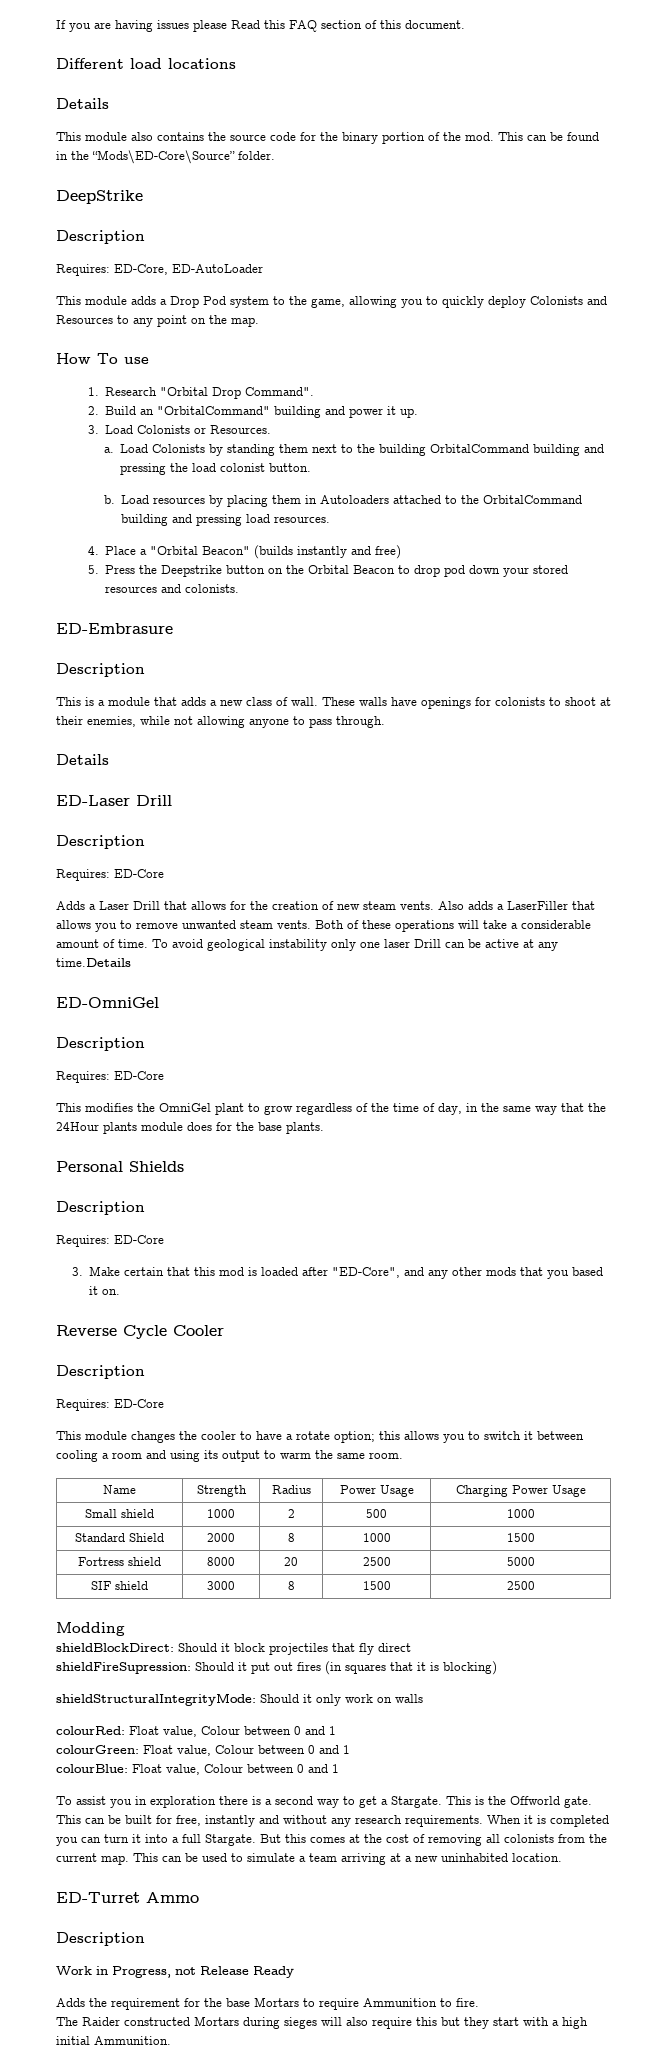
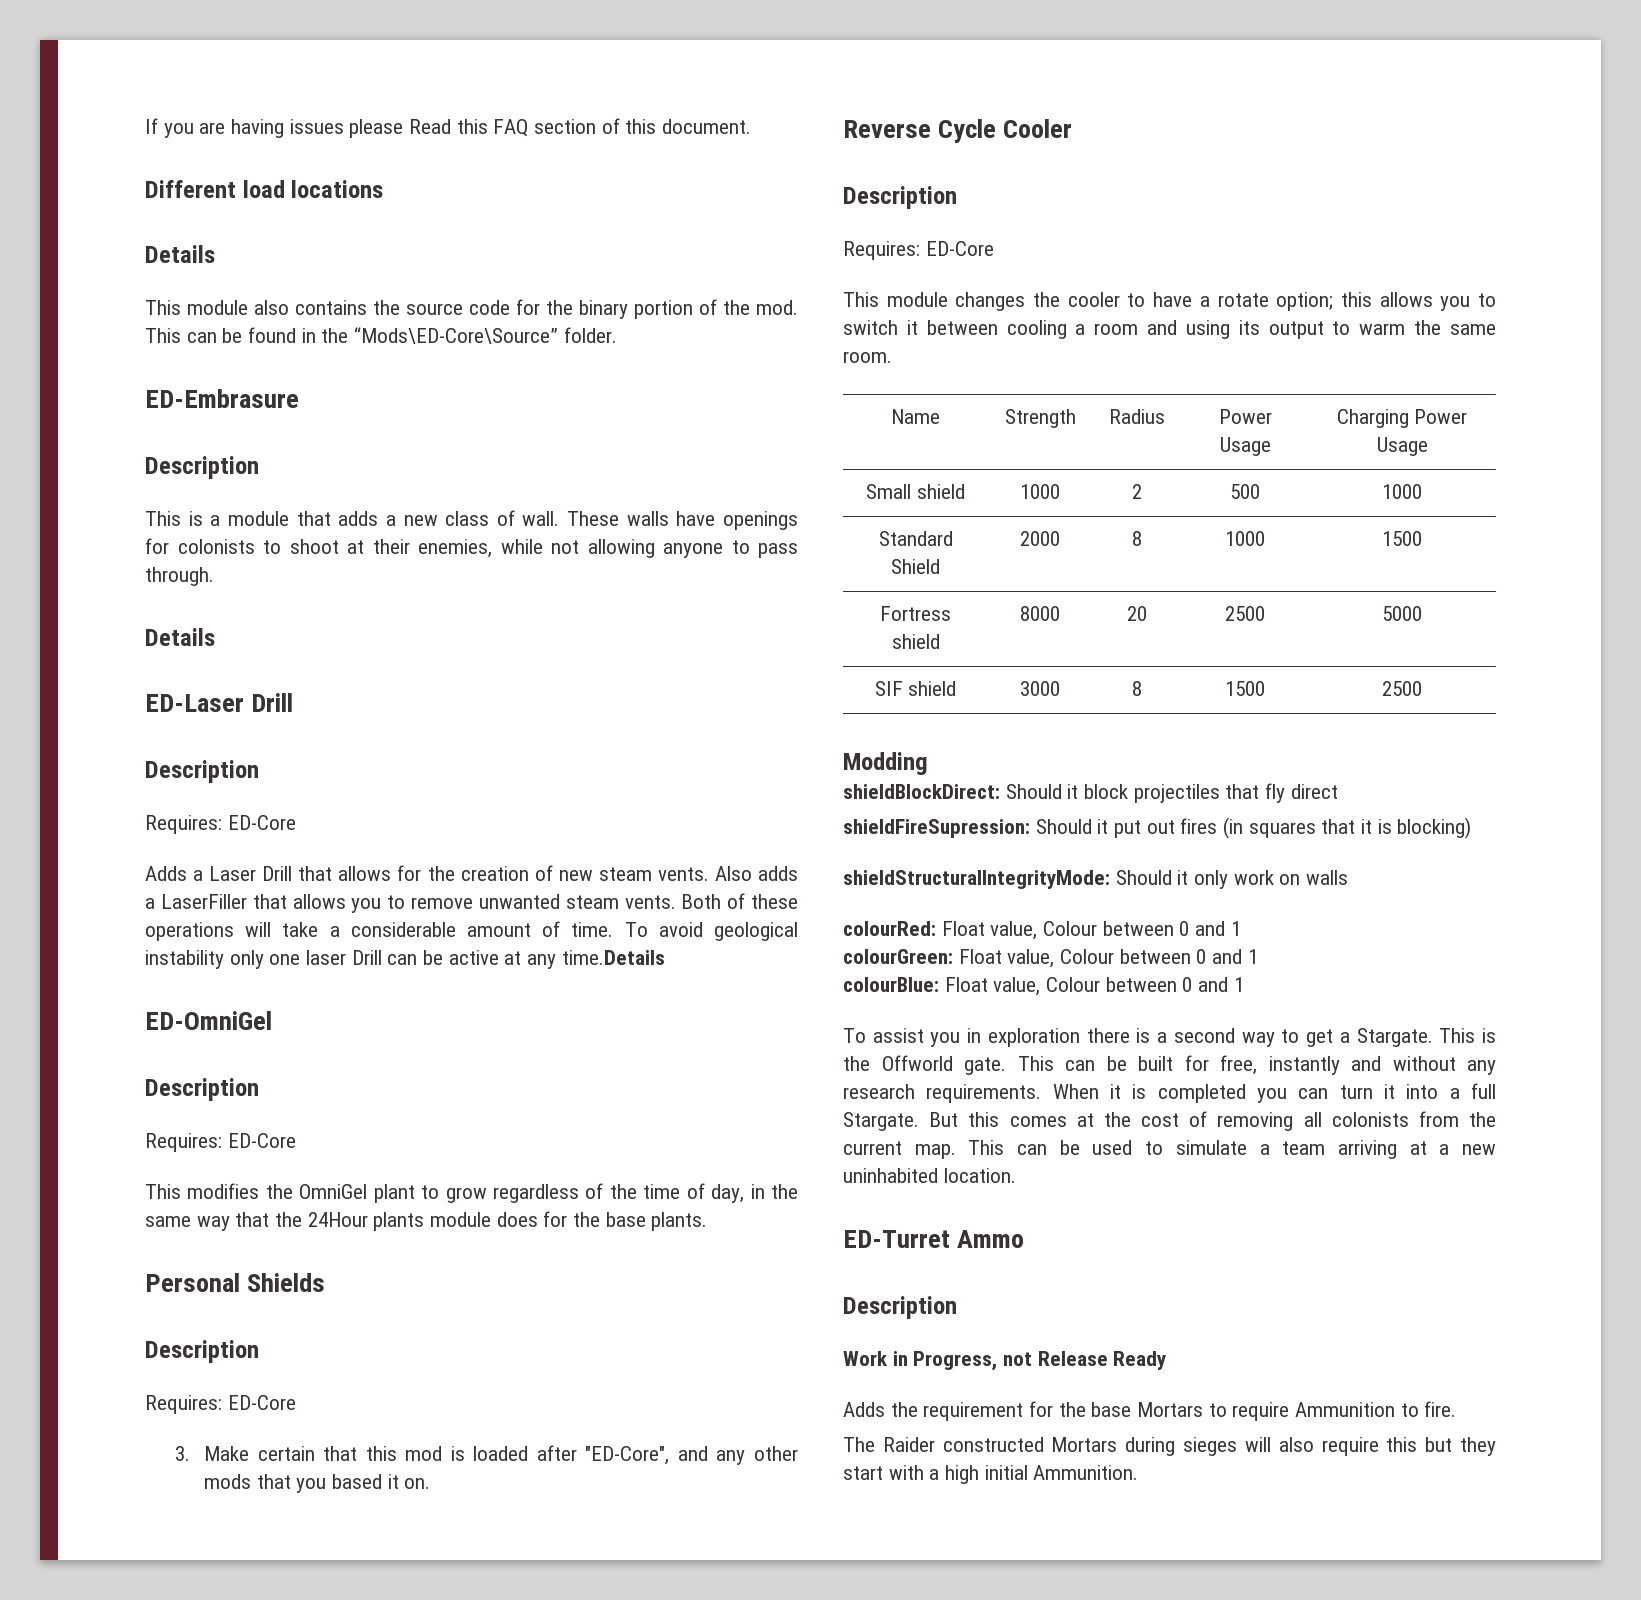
[56,190,143,204] [56,230,145,244] [56,264,263,276] [56,296,607,308] [56,315,259,327] [56,353,149,364] [87,387,315,399] [87,406,419,418] [87,425,272,434] [103,444,605,456] [120,463,312,475] [103,495,583,507] [121,514,331,526] [87,545,402,559] [87,565,569,577] [105,584,240,593] // DeepStrike // Description // Requires: ED-Core, ED-AutoLoader // This module adds a Drop Pod system to the game, allowing you to quickly deploy Colonists and Resources to any point on the map. // How To use // 1. Research "Orbital Drop Command". // 2. Build an "OrbitalCommand" building and power it up. // 3. Load Colonists or Resources. // a. Load Colonists by standing them next to the building OrbitalCommand building and pressing the load colonist button. // b. Load resources by placing them in Autoloaders attached to the OrbitalCommand building and pressing load resources. // 4. Place a "Orbital Beacon" (builds instantly and free) // 5. Press the Deepstrike button on the Orbital Beacon to drop pod down your stored resources and colonists. -> (617, 335) none

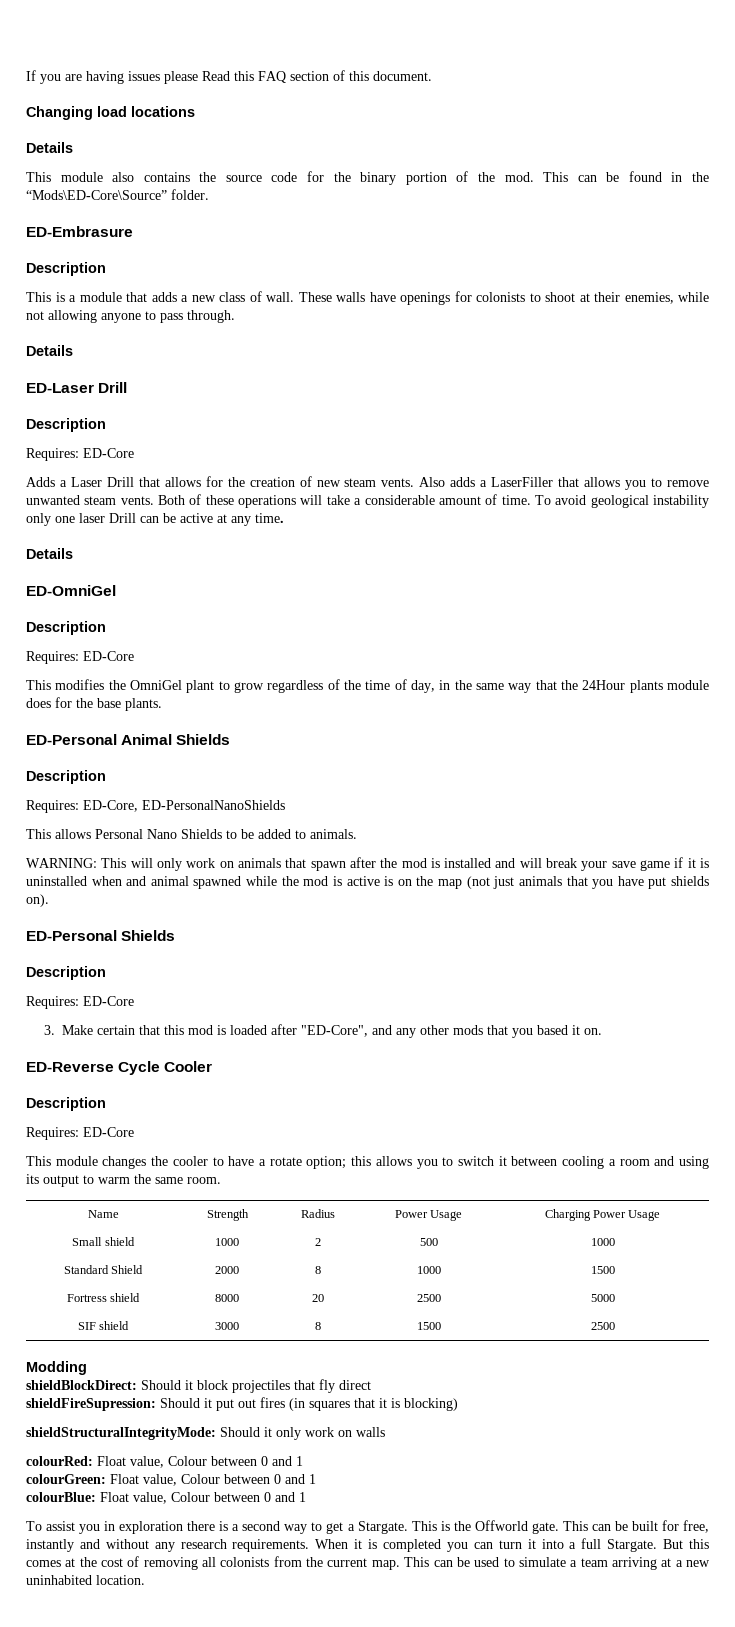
[145,180,236,198] Different -> [26,106,93,120] Changing
[561,950,665,965] time.Details -> [255,513,284,523] [26,548,73,559] time. // Details
[145,1273,240,1292] Personal -> [26,734,231,745] [26,770,106,784] [26,800,285,813] [26,829,357,839] [26,857,710,871] [26,876,709,889] [26,894,49,907] [26,930,117,941] ED-Personal Animal Shields // Description // Requires: ED-Core, ED-PersonalNanoShields // This allows Personal Nano Shields to be added to animals. // WARNING: This will only work on animals that spawn after the mod is installed and will break your save game if it is uninstalled when and animal spawned while the mod is active is on the map (not just animals that you have put shields on). // ED-Personal
[843,120,931,138] Reverse -> [26,1062,114,1072] ED-Reverse
[843,1230,1025,1248] [843,1296,957,1319] [843,1351,1167,1371] [843,1401,1457,1421] [843,1437,1496,1456] [843,1465,1139,1484] // ED-Turret Ammo // Description // Work in Progress, not Release Ready // Adds the requirement for the base Mortars to require Ammunition to fire. // The Raider constructed Mortars during sieges will also require this but they start with a high initial Ammunition. -> (145, 1580) none

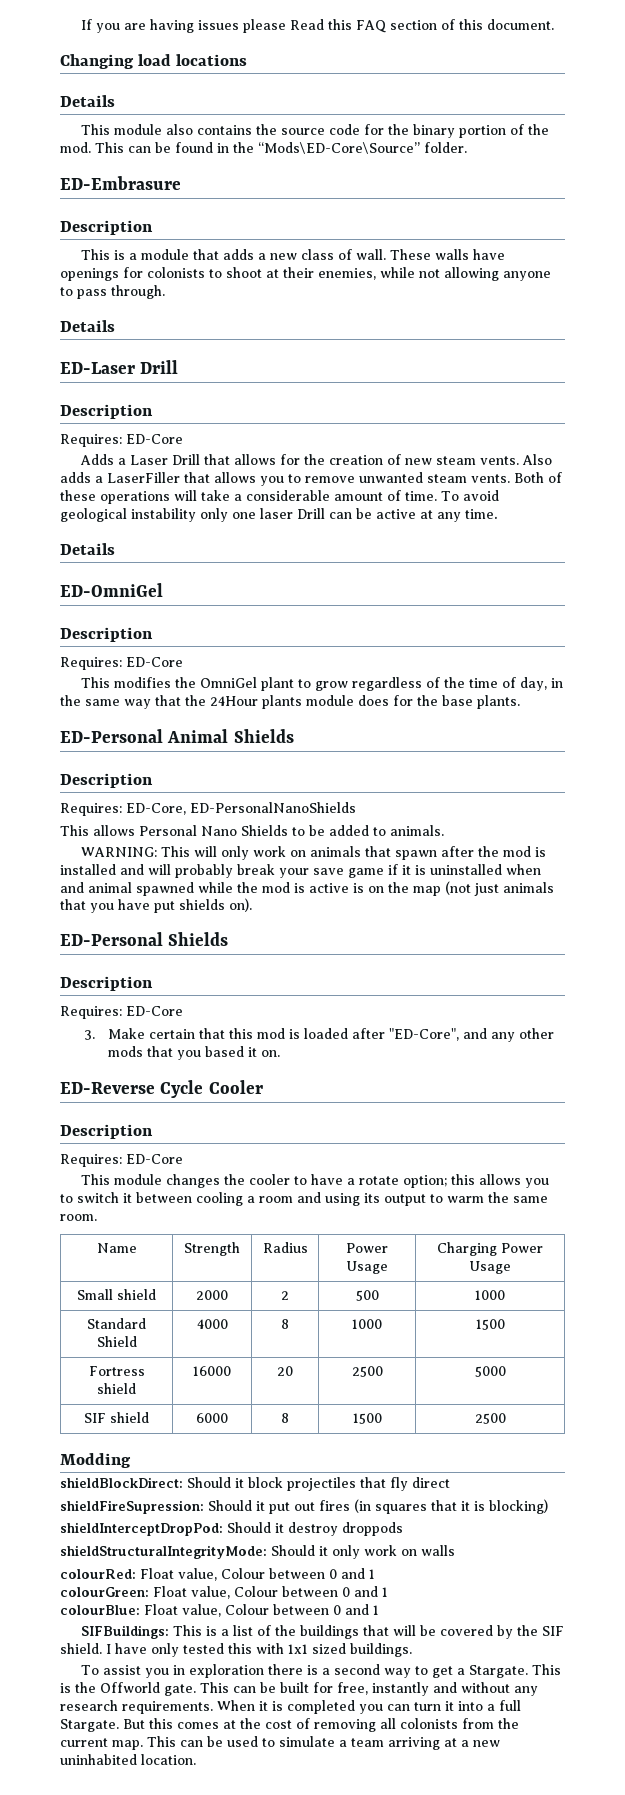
(542, 863) none -> [175,864,233,878] probably
[214,1238,239,1246] 1000 -> [196,1290,228,1300] 2000
[214,1266,239,1274] 2000 -> [196,1319,228,1329] 4000
[214,1294,239,1302] 8000 -> [193,1366,231,1376] 16000
[214,1322,239,1330] 3000 -> [196,1413,228,1423] 6000
(458, 1404) none -> [60,1522,403,1536] // shieldInterceptDropPod: Should it destroy droppods
(306, 1497) none -> [80,1625,564,1639] [60,1643,412,1657] // SIFBuildings: This is a list of the buildings that will be covered by the SIF shield. I have only tested this with 1x1 sized buildings.

